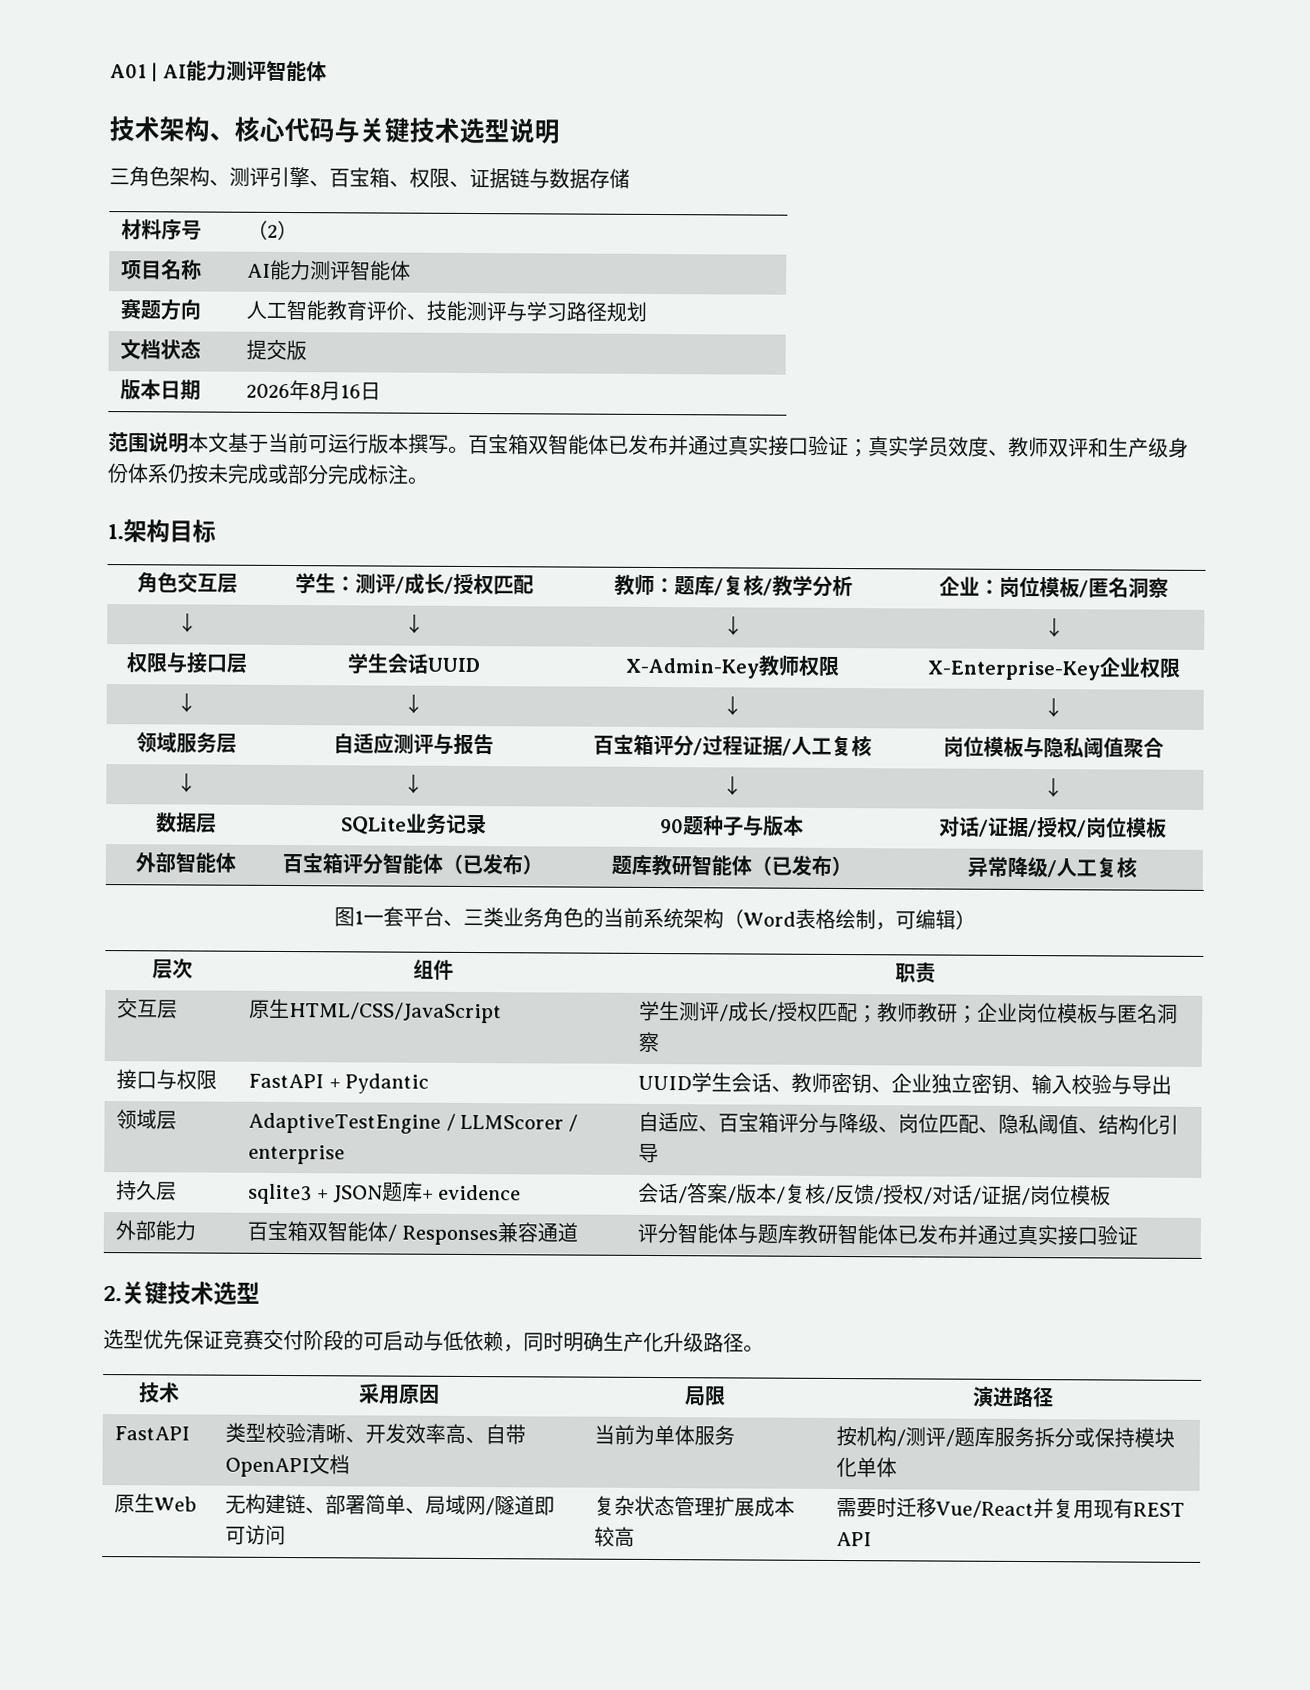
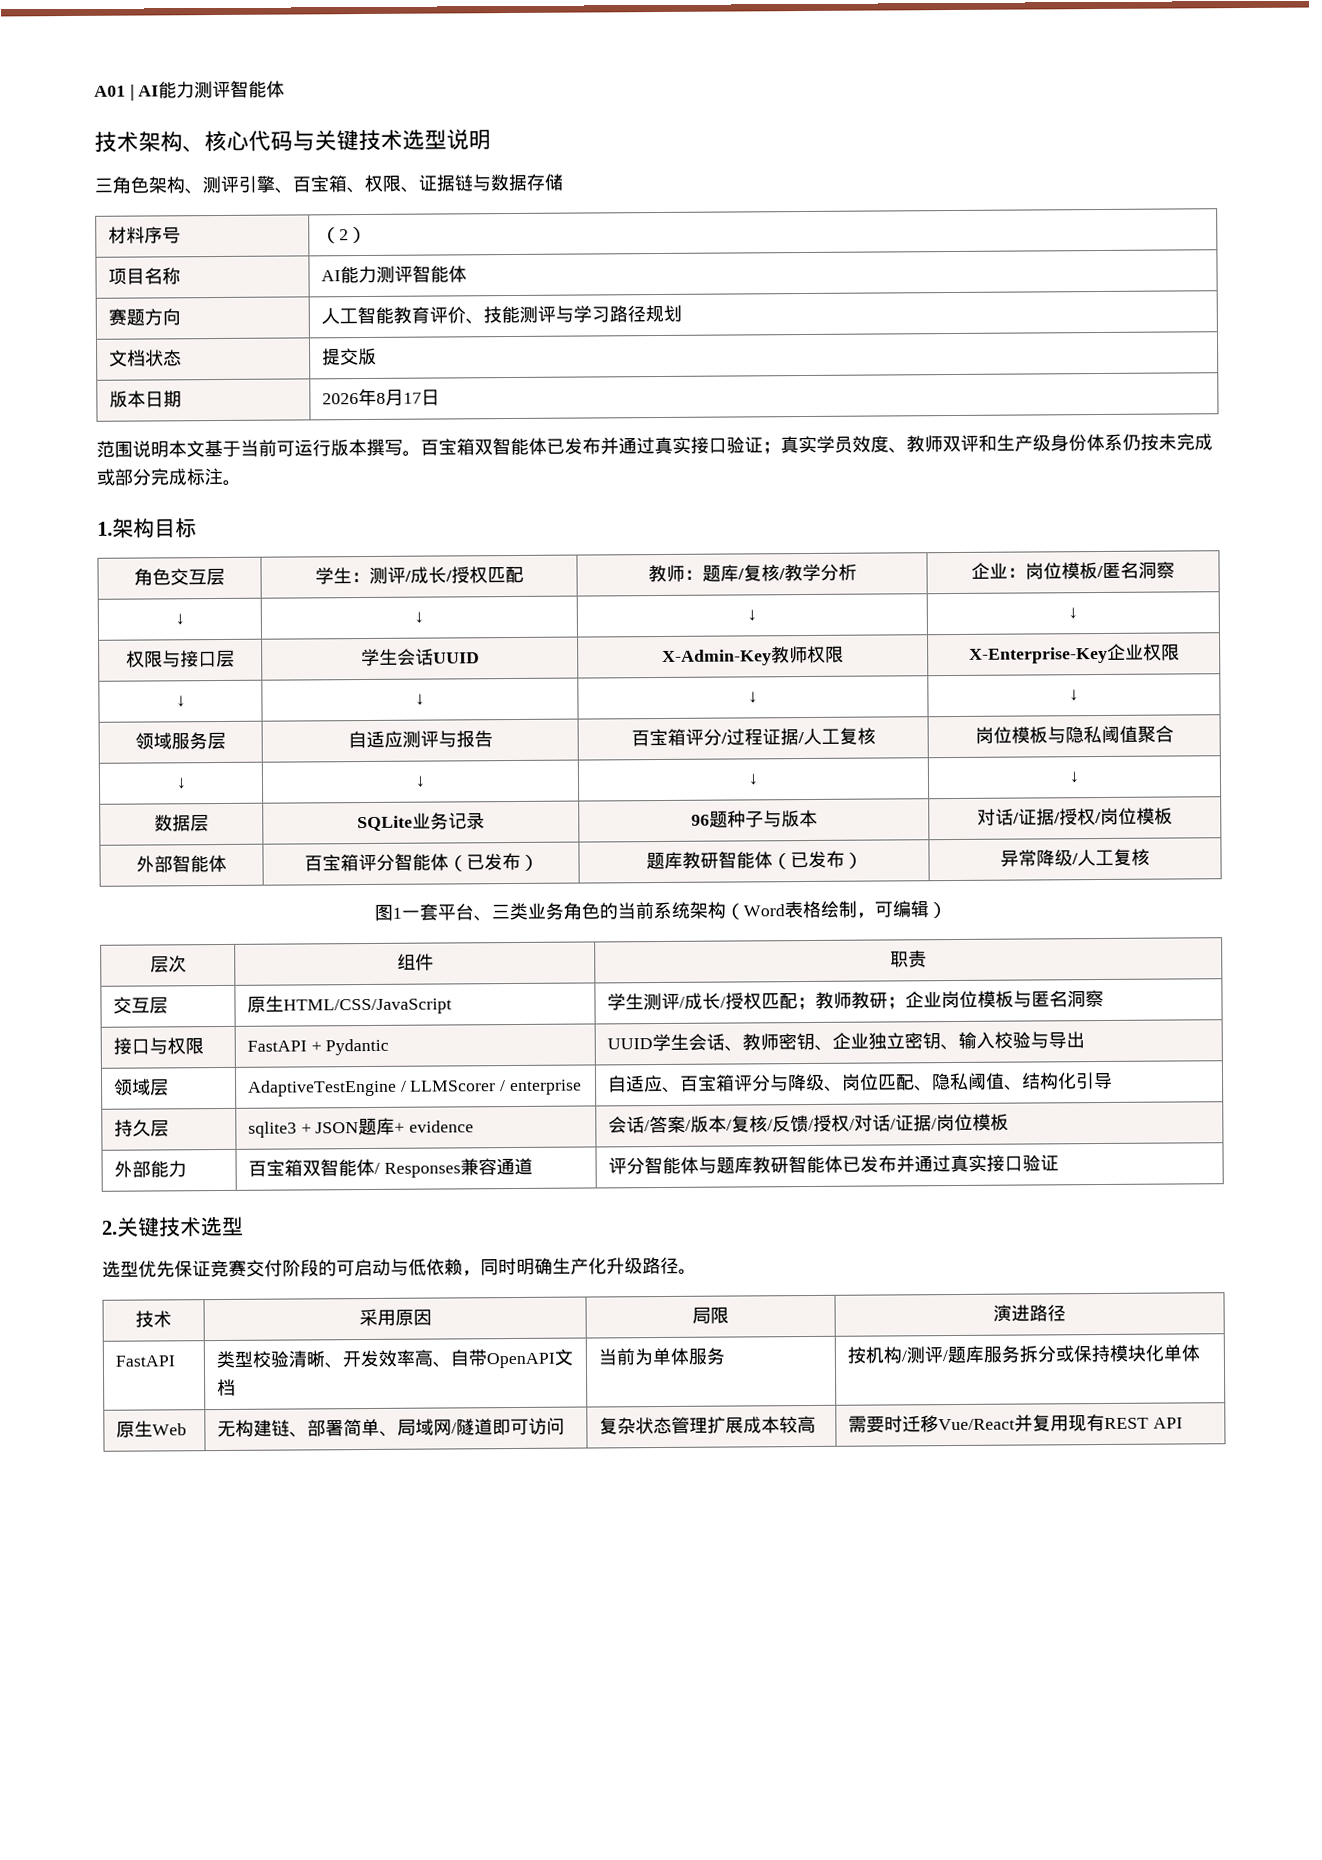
[340,384,362,399] 16 -> [402,392,422,404] 17
[660,819,684,834] 90 -> [690,814,710,826] 96

